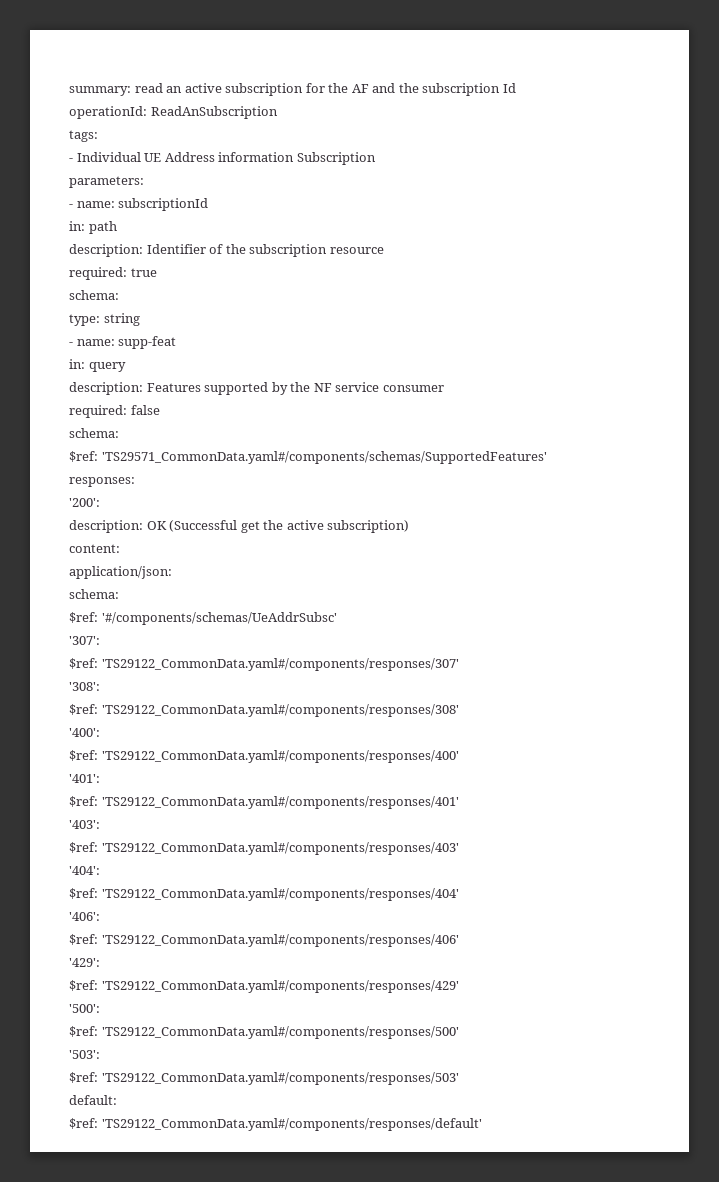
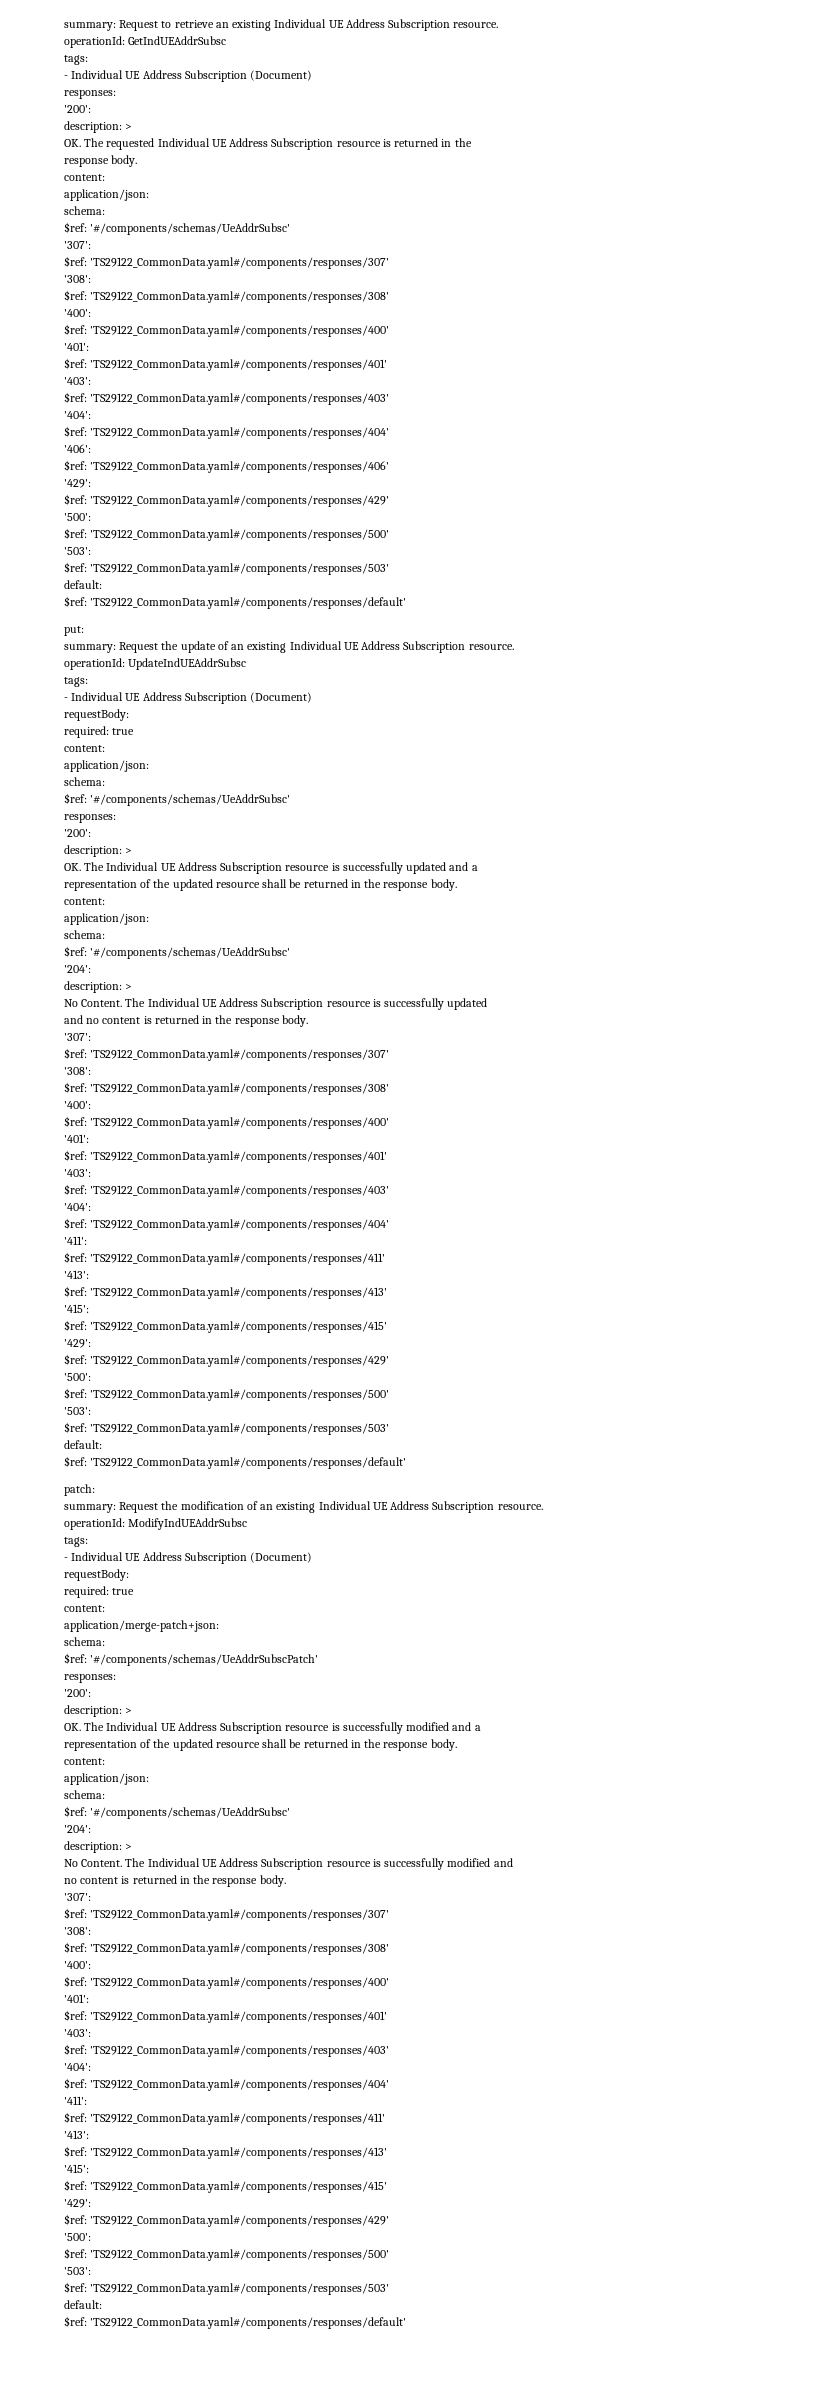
[69,83,516,96] [69,106,278,119] [69,130,98,142] [69,152,376,165] [69,176,144,188] [69,198,209,211] [69,221,117,234] [69,244,384,257] [69,267,157,280] [69,290,119,300] [69,313,140,326] [69,336,177,349] [69,359,126,372] [69,382,444,395] [69,405,160,418] [69,428,119,438] [69,451,547,464] [69,477,135,487] [69,498,100,507] [69,520,410,533] summary: read an active subscription for the AF and the subscription Id // operationId: ReadAnSubscription // tags: // - Individual UE Address information Subscription // parameters: // - name: subscriptionId // in: path // description: Identifier of the subscription resource // required: true // schema: // type: string // - name: supp-feat // in: query // description: Features supported by the NF service consumer // required: false // schema: // $ref: 'TS29571_CommonData.yaml#/components/schemas/SupportedFeatures' // responses: // '200': // description: OK (Successful get the active subscription) -> [64,19,499,31] [64,36,227,48] [64,55,88,65] [64,70,313,82] [64,90,116,99] [64,105,91,113] [64,121,133,133] [64,138,472,150] [64,155,138,167] summary: Request to retrieve an existing Individual UE Address Subscription resource. // operationId: GetIndUEAddrSubsc // tags: // - Individual UE Address Subscription (Document) // responses: // '200': // description: > // OK. The requested Individual UE Address Subscription resource is returned in the // response body.
(482, 1124) none -> [64,626,84,636] [64,641,514,653] [64,658,247,670] [64,677,88,687] [64,692,313,704] [64,709,129,721] [64,726,135,738] [64,745,105,752] [64,760,149,772] [64,777,105,786] [64,793,291,806] [64,814,116,823] [64,829,91,837] [64,845,133,857] [64,862,478,874] [64,879,457,891] [64,898,105,905] [64,913,149,925] [64,930,105,939] [64,946,291,959] [64,965,91,973] [64,981,133,993] [64,998,488,1010] [64,1015,308,1027] [64,1033,91,1041] [64,1048,390,1061] [64,1067,91,1075] [64,1082,390,1095] [64,1101,91,1109] [64,1116,390,1129] [64,1134,89,1143] [64,1150,388,1163] [64,1169,91,1177] [64,1184,390,1197] [64,1203,91,1211] [64,1218,390,1231] [64,1236,87,1245] [64,1252,386,1265] [64,1270,89,1279] [64,1286,388,1299] [64,1304,89,1313] [64,1320,388,1333] [64,1339,91,1348] [64,1354,390,1367] [64,1373,91,1381] [64,1388,390,1401] [64,1407,91,1415] [64,1422,390,1435] [64,1440,102,1449] [64,1456,407,1469] [64,1484,95,1496] [64,1501,543,1513] [64,1518,248,1530] [64,1537,88,1547] [64,1552,313,1564] [64,1569,129,1581] [64,1586,135,1598] [64,1605,105,1612] [64,1620,219,1632] [64,1637,105,1646] [64,1653,319,1666] [64,1674,116,1683] [64,1689,91,1697] [64,1705,133,1717] [64,1722,481,1734] [64,1739,457,1751] [64,1758,105,1765] [64,1773,149,1785] [64,1790,105,1799] [64,1806,291,1819] [64,1825,91,1833] [64,1841,133,1853] [64,1858,513,1870] [64,1875,286,1887] [64,1893,91,1901] [64,1908,390,1921] [64,1927,91,1935] [64,1942,390,1955] [64,1961,91,1969] [64,1976,390,1989] [64,1994,89,2003] [64,2010,388,2023] [64,2029,91,2037] [64,2044,390,2057] [64,2063,91,2071] [64,2078,390,2091] [64,2096,87,2105] [64,2112,386,2125] [64,2130,89,2139] [64,2146,388,2159] [64,2164,89,2173] [64,2180,388,2193] [64,2199,91,2208] [64,2214,390,2227] [64,2233,91,2241] [64,2248,390,2261] [64,2267,91,2275] [64,2282,390,2295] [64,2300,102,2309] [64,2316,407,2329] // put: // summary: Request the update of an existing Individual UE Address Subscription resource. // operationId: UpdateIndUEAddrSubsc // tags: // - Individual UE Address Subscription (Document) // requestBody: // required: true // content: // application/json: // schema: // $ref: '#/components/schemas/UeAddrSubsc' // responses: // '200': // description: > // OK. The Individual UE Address Subscription resource is successfully updated and a // representation of the updated resource shall be returned in the response body. // content: // application/json: // schema: // $ref: '#/components/schemas/UeAddrSubsc' // '204': // description: > // No Content. The Individual UE Address Subscription resource is successfully updated // and no content is returned in the response body. // '307': // $ref: 'TS29122_CommonData.yaml#/components/responses/307' // '308': // $ref: 'TS29122_CommonData.yaml#/components/responses/308' // '400': // $ref: 'TS29122_CommonData.yaml#/components/responses/400' // '401': // $ref: 'TS29122_CommonData.yaml#/components/responses/401' // '403': // $ref: 'TS29122_CommonData.yaml#/components/responses/403' // '404': // $ref: 'TS29122_CommonData.yaml#/components/responses/404' // '411': // $ref: 'TS29122_CommonData.yaml#/components/responses/411' // '413': // $ref: 'TS29122_CommonData.yaml#/components/responses/413' // '415': // $ref: 'TS29122_CommonData.yaml#/components/responses/415' // '429': // $ref: 'TS29122_CommonData.yaml#/components/responses/429' // '500': // $ref: 'TS29122_CommonData.yaml#/components/responses/500' // '503': // $ref: 'TS29122_CommonData.yaml#/components/responses/503' // default: // $ref: 'TS29122_CommonData.yaml#/components/responses/default' // patch: // summary: Request the modification of an existing Individual UE Address Subscription resource. // operationId: ModifyIndUEAddrSubsc // tags: // - Individual UE Address Subscription (Document) // requestBody: // required: true // content: // application/merge-patch+json: // schema: // $ref: '#/components/schemas/UeAddrSubscPatch' // responses: // '200': // description: > // OK. The Individual UE Address Subscription resource is successfully modified and a // representation of the updated resource shall be returned in the response body. // content: // application/json: // schema: // $ref: '#/components/schemas/UeAddrSubsc' // '204': // description: > // No Content. The Individual UE Address Subscription resource is successfully modified and // no content is returned in the response body. // '307': // $ref: 'TS29122_CommonData.yaml#/components/responses/307' // '308': // $ref: 'TS29122_CommonData.yaml#/components/responses/308' // '400': // $ref: 'TS29122_CommonData.yaml#/components/responses/400' // '401': // $ref: 'TS29122_CommonData.yaml#/components/responses/401' // '403': // $ref: 'TS29122_CommonData.yaml#/components/responses/403' // '404': // $ref: 'TS29122_CommonData.yaml#/components/responses/404' // '411': // $ref: 'TS29122_CommonData.yaml#/components/responses/411' // '413': // $ref: 'TS29122_CommonData.yaml#/components/responses/413' // '415': // $ref: 'TS29122_CommonData.yaml#/components/responses/415' // '429': // $ref: 'TS29122_CommonData.yaml#/components/responses/429' // '500': // $ref: 'TS29122_CommonData.yaml#/components/responses/500' // '503': // $ref: 'TS29122_CommonData.yaml#/components/responses/503' // default: // $ref: 'TS29122_CommonData.yaml#/components/responses/default'

